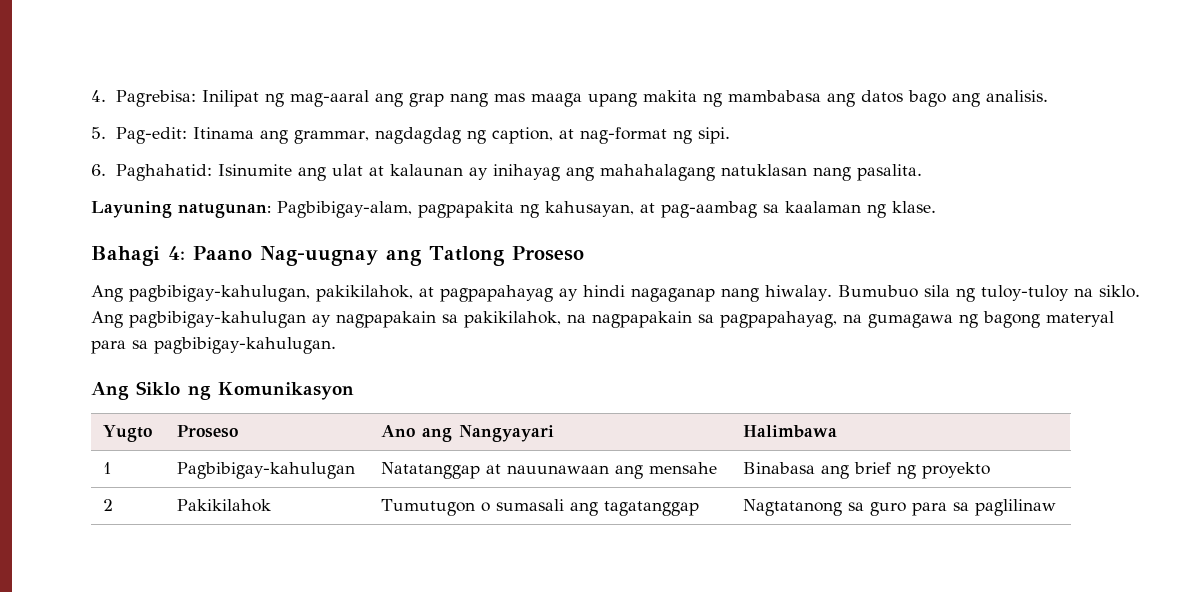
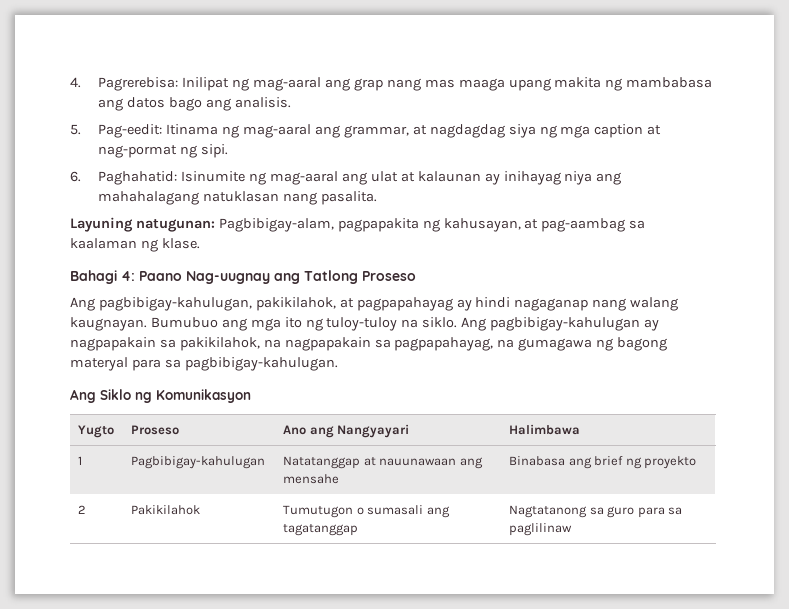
[116,90,197,107] Pagrebisa: -> [98,77,179,91] Pagrerebisa:
[116,127,668,144] Pag-edit: Itinama ang grammar, nagdagdag ng caption, at nag-format -> [98,124,662,138] [98,145,178,158] Pag-eedit: Itinama ng mag-aaral ang grammar, at nagdagdag siya ng mga caption at nag-pormat
(293, 170) none -> [249,171,339,185] ng mag-aaral
(561, 172) none -> [564,171,593,185] niya
[765,285,950,301] hiwalay. Bumubuo sila -> [630,297,679,311] [70,317,302,331] walang kaugnayan. Bumubuo ang mga ito

